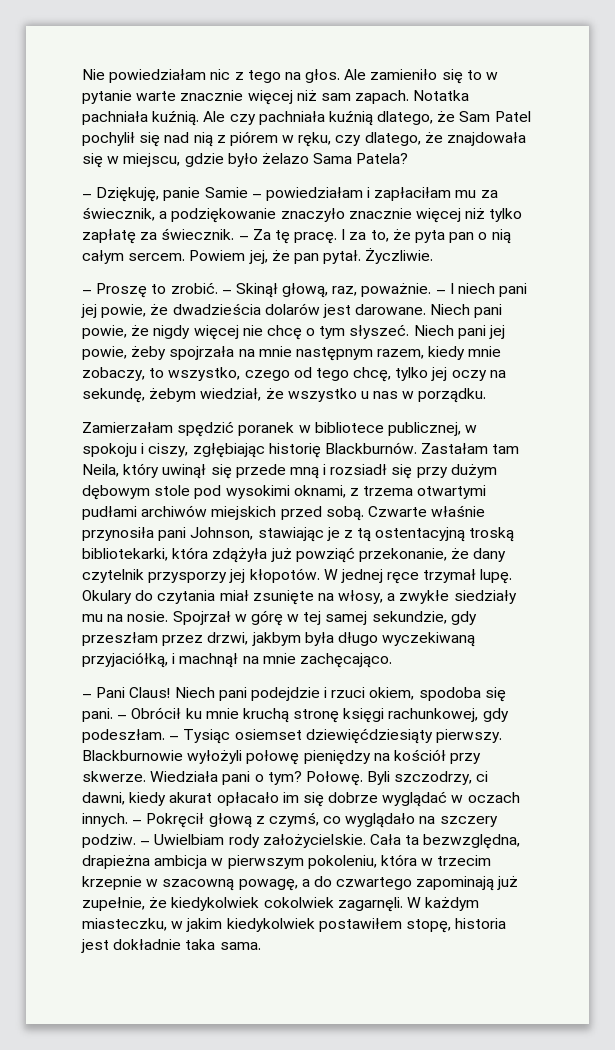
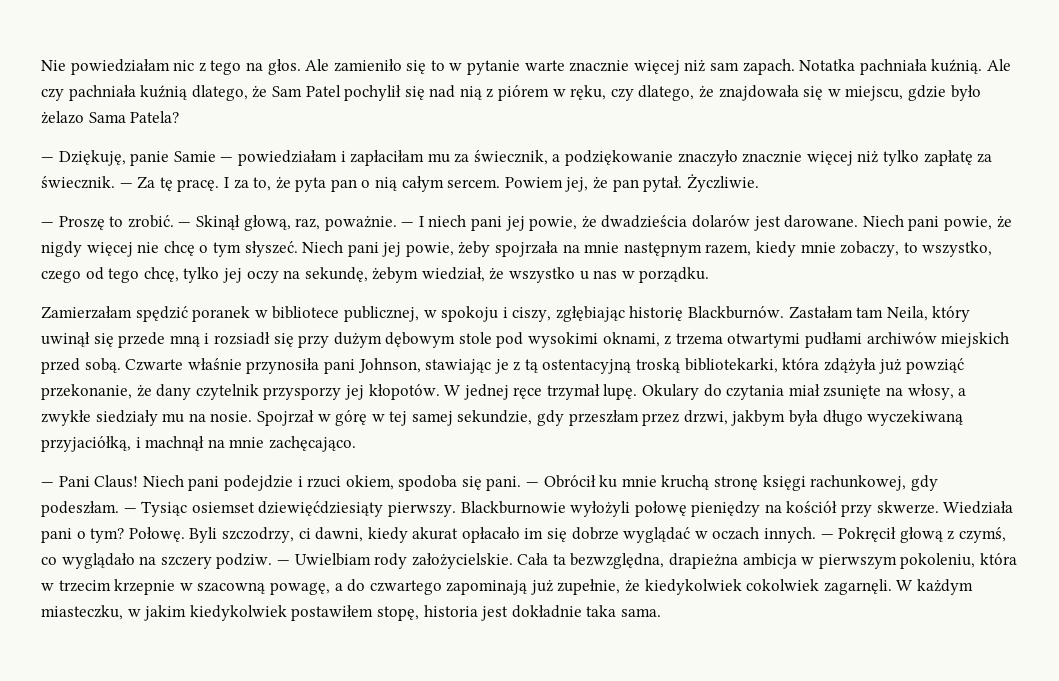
[82,194,92,198] – -> [41,157,54,162] —
[251,194,262,198] – -> [220,157,234,162] —
[238,236,249,240] – -> [119,183,133,188] —
[82,290,92,294] – -> [41,222,54,227] —
[221,290,232,294] – -> [178,222,192,227] —
[435,290,446,294] – -> [401,222,415,227] —
[82,694,92,698] – -> [41,482,54,487] —
[117,715,128,719] – -> [526,482,540,487] —
[169,736,180,740] – -> [123,508,137,513] —
[132,820,143,824] – -> [820,534,834,539] —
[140,841,151,845] – -> [276,560,290,565] —

